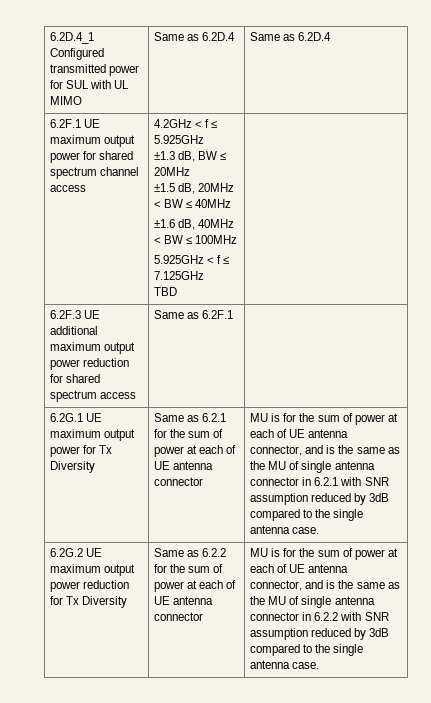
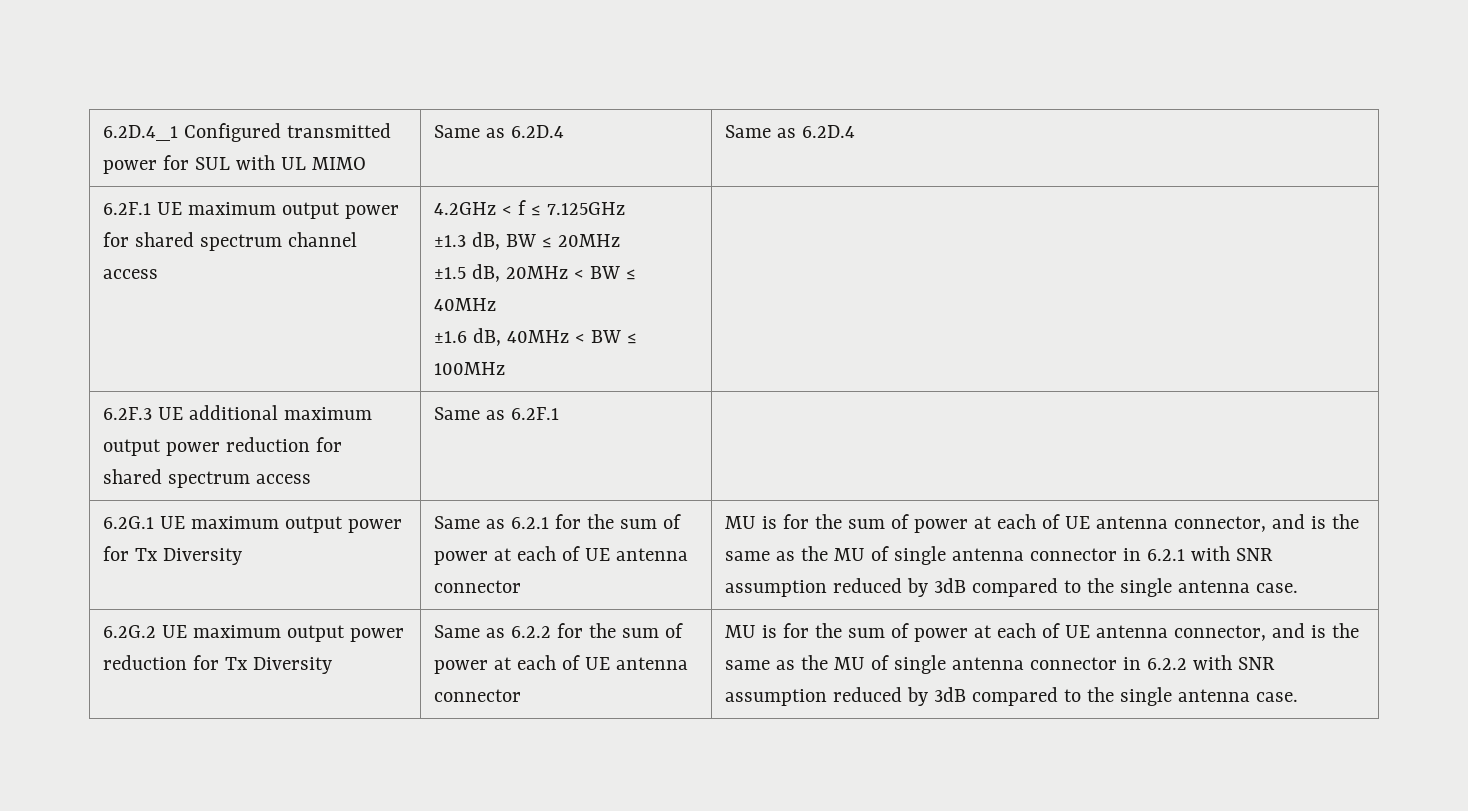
[154,135,205,144] 5.925GHz -> [547,202,626,215] 7.125GHz
[154,255,230,264] [154,271,205,280] [154,287,178,296] // 5.925GHz < f ≤ 7.125GHz // TBD -> (506, 368) none

